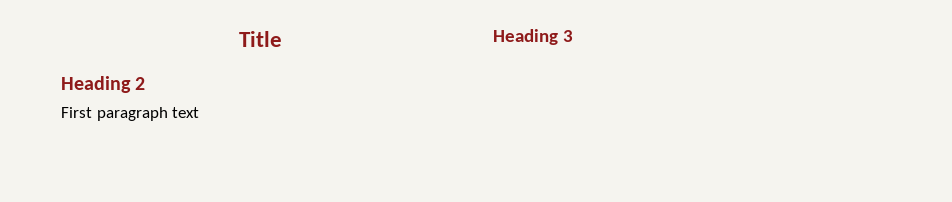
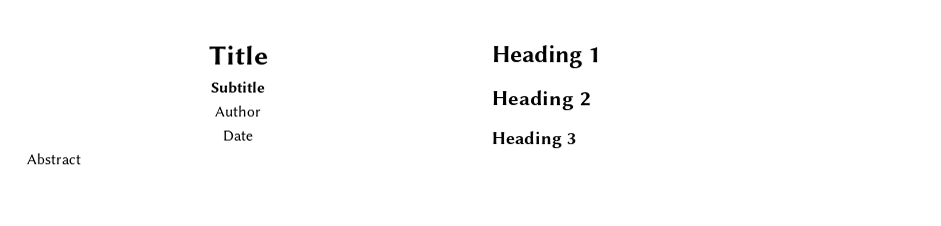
(282, 39) none -> [211,81,266,94] [214,105,262,117] [222,130,253,142] [26,153,81,165] [492,45,602,69] // Subtitle // Author // Date // Abstract // Heading 1
[61,107,200,121] // First paragraph text -> (592, 99) none

